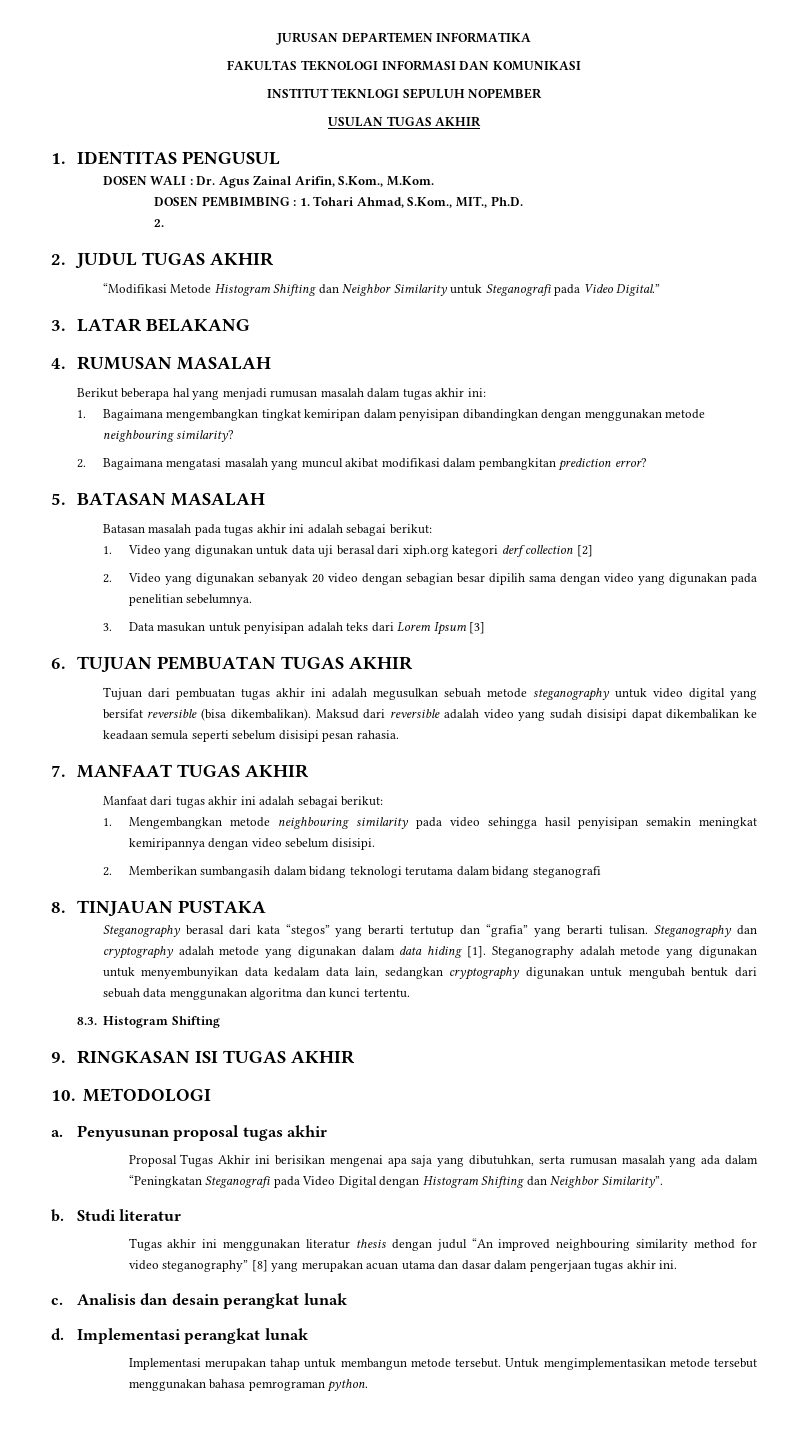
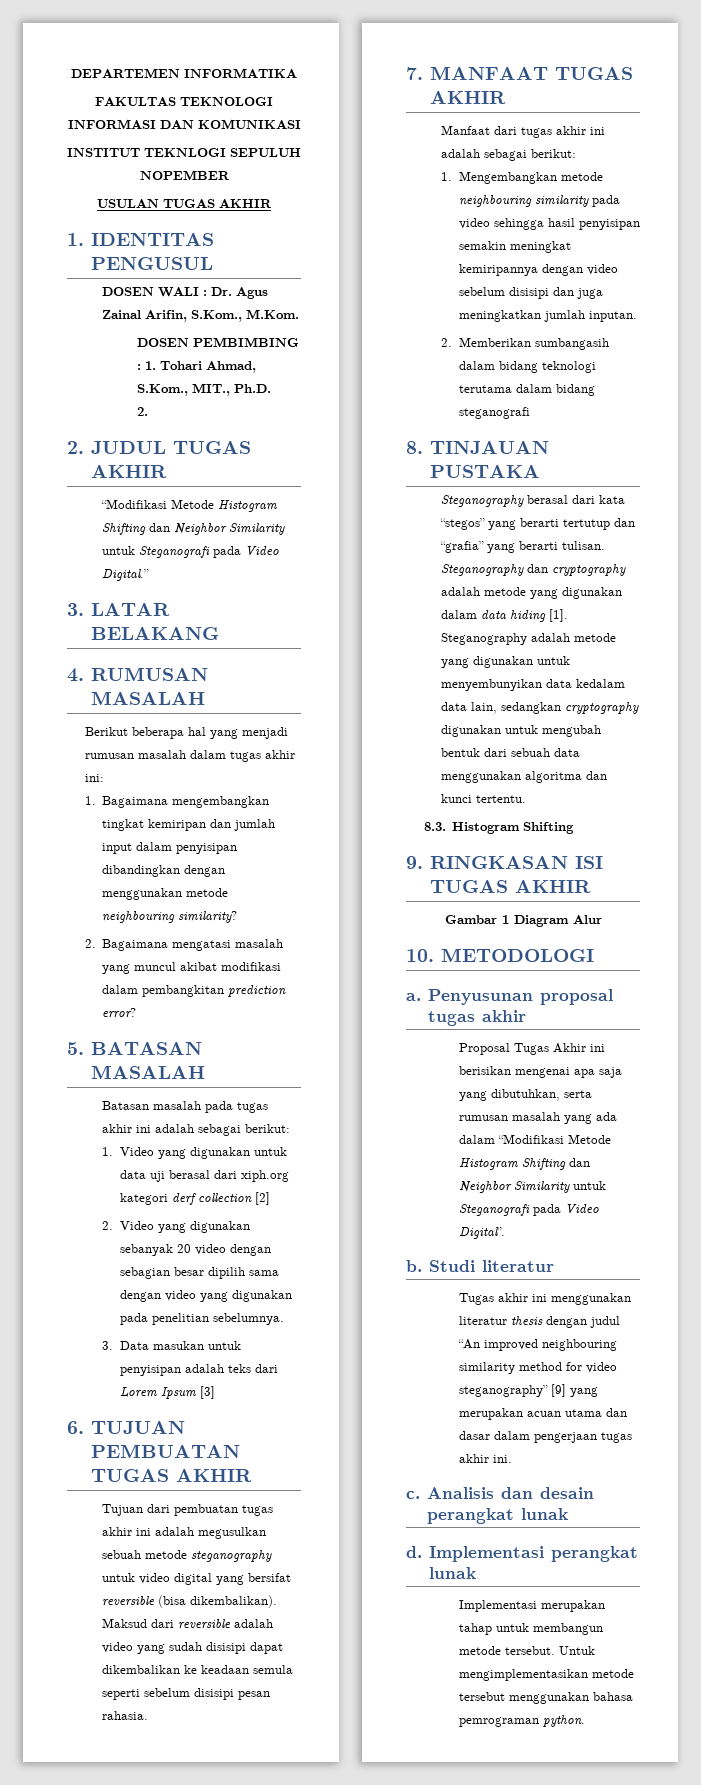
[275,32,338,45] JURUSAN -> (71, 73) none
(361, 415) none -> [210,819,276,831] [102,843,133,854] dan jumlah input
[331,838,375,850] disisipi. -> [508,287,603,299] [458,310,637,322] disisipi dan juga meningkatkan jumlah inputan.
(355, 1057) none -> [444,915,602,927] // Gambar 1 Diagram Alur
[128,1175,663,1188] “Peningkatan Steganografi pada Video Digital dengan Histogram Shifting dan Neighbor Similarity”. -> [497,1134,611,1144] [458,1158,590,1170] [458,1181,606,1193] [458,1204,599,1216] [458,1227,505,1239] “Modifikasi Metode Histogram Shifting dan Neighbor Similarity untuk Steganografi pada Video Digital”.
[251,1260,268,1272] [8] -> [550,1384,566,1397] [9]

